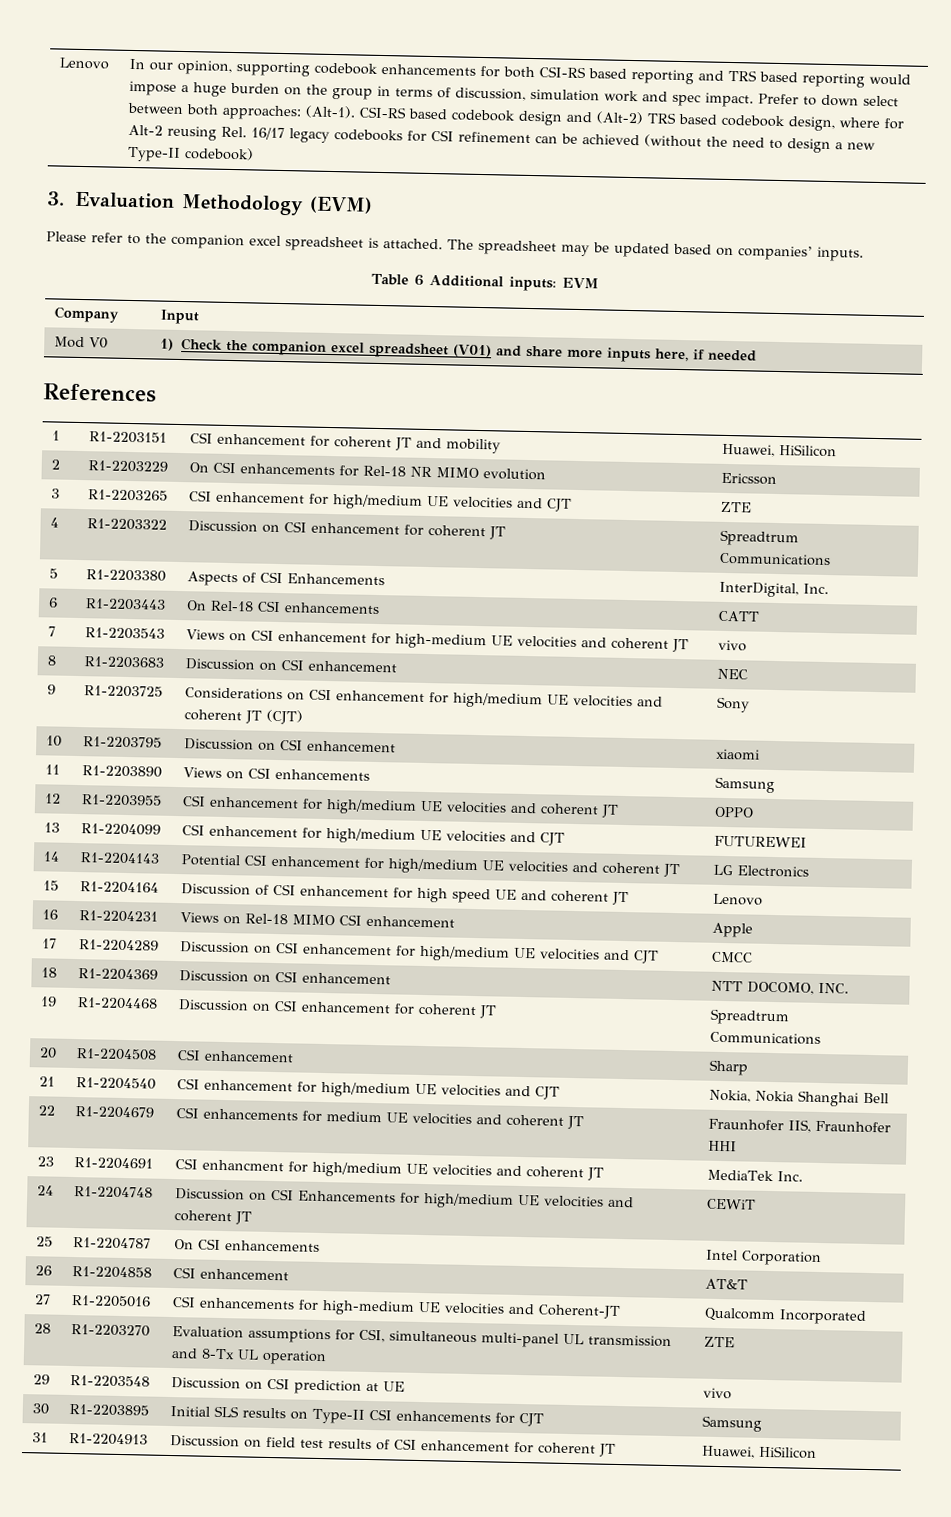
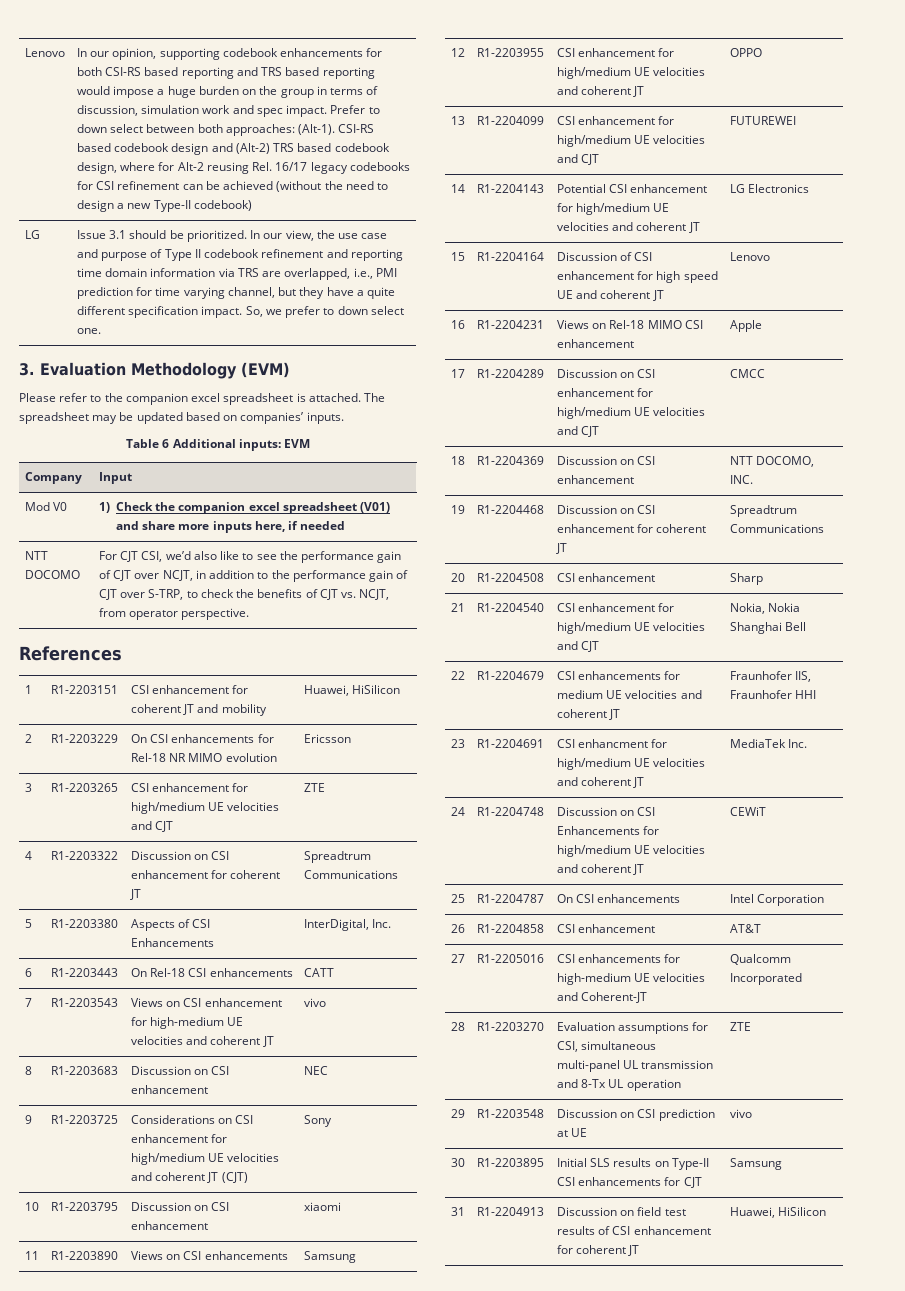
(255, 154) none -> [24,230,40,239] [76,230,388,242] [76,249,403,261] [76,268,397,280] [76,287,396,299] [76,306,404,318] [76,328,101,334] // LG | Issue 3.1 should be prioritized. In our view, the use case and purpose of Type II codebook refinement and reporting time domain information via TRS are overlapped, i.e., PMI prediction for time varying channel, but they have a quite different specification impact. So, we prefer to down select one.
(757, 355) none -> [24,551,48,560] [24,570,80,579] [98,551,402,563] [98,570,409,582] [98,589,390,600] [98,608,250,620] // NTT DOCOMO | For CJT CSI, we’d also like to see the performance gain of CJT over NCJT, in addition to the performance gain of CJT over S-TRP, to check the benefits of CJT vs. NCJT, from operator perspective.

